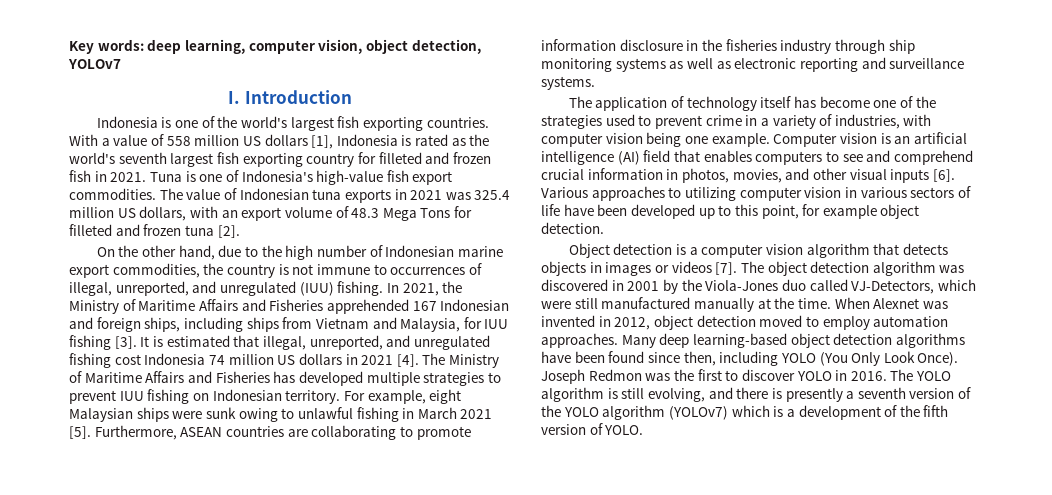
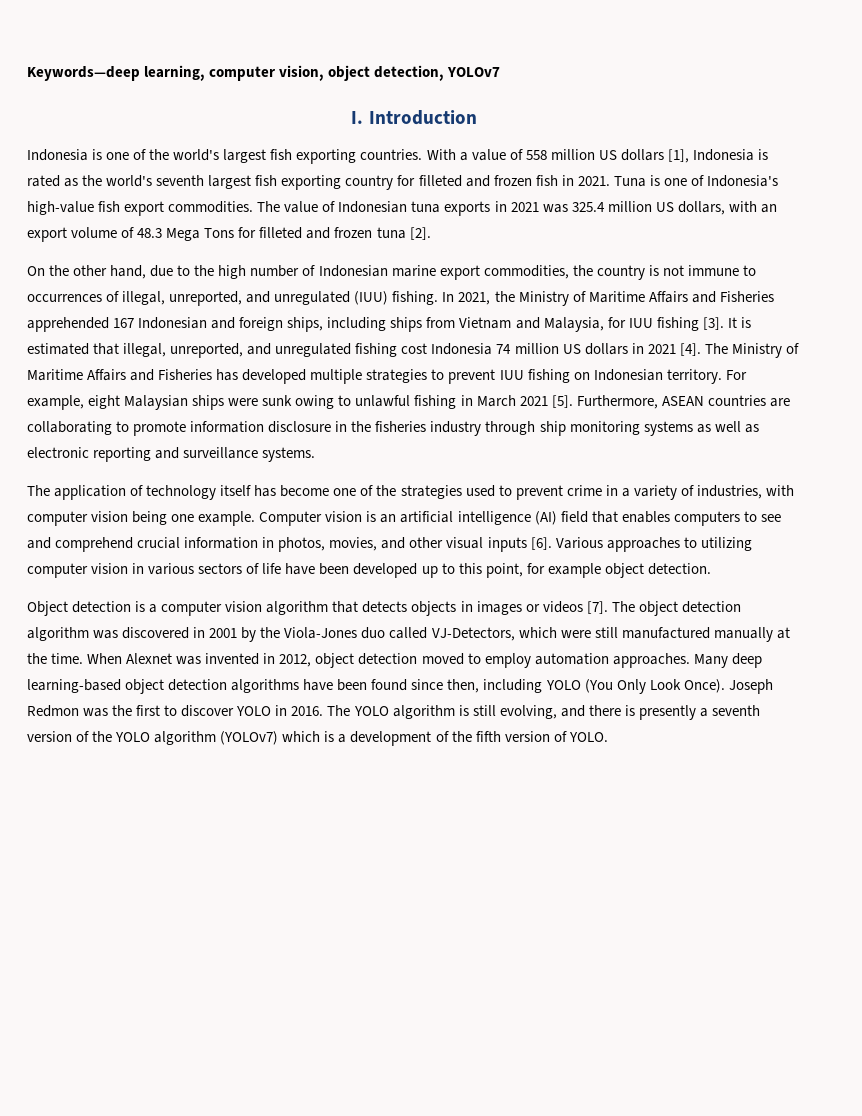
[69,39,182,54] Key words: deep -> [27,66,140,81] Keywords—deep

